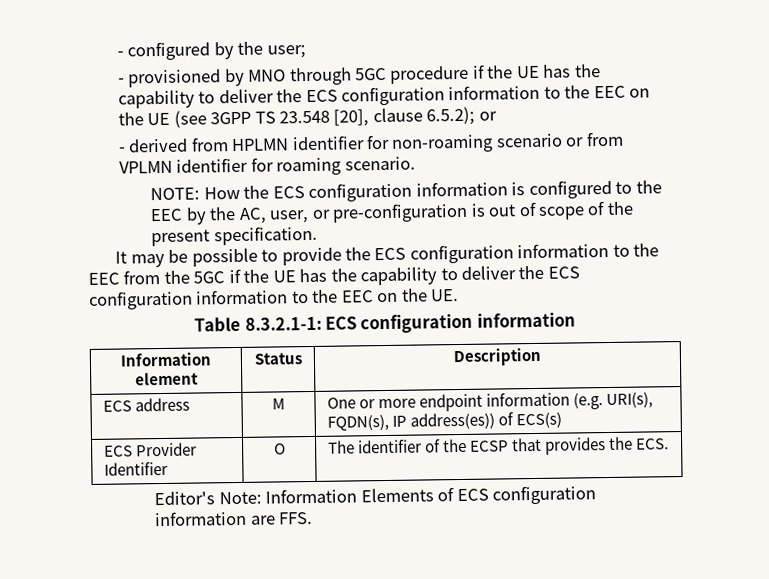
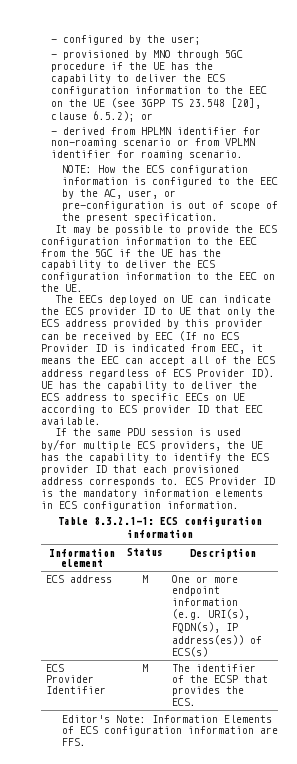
(460, 295) none -> [55,295,272,305] [41,307,275,317] [41,319,263,329] [41,331,239,342] [41,344,263,354] [41,356,275,366] [41,368,275,379] [41,381,257,391] [41,393,245,403] [41,405,263,415] [41,417,101,425] [55,428,242,436] [41,439,263,451] [41,453,269,463] [41,465,239,475] [41,477,275,487] [41,489,263,499] [41,501,239,511] // The EECs deployed on UE can indicate the ECS provider ID to UE that only the ECS address provided by this provider can be received by EEC (If no ECS Provider ID is indicated from EEC, it means the EEC can accept all of the ECS address regardless of ECS Provider ID). UE has the capability to deliver the ECS address to specific EECs on UE according to ECS provider ID that EEC available. // If the same PDU session is used by/for multiple ECS providers, the UE has the capability to identify the ECS provider ID that each provisioned address corresponds to. ECS Provider ID is the mandatory information elements in ECS configuration information.
[273,443,286,455] O -> [141,664,148,672] M

